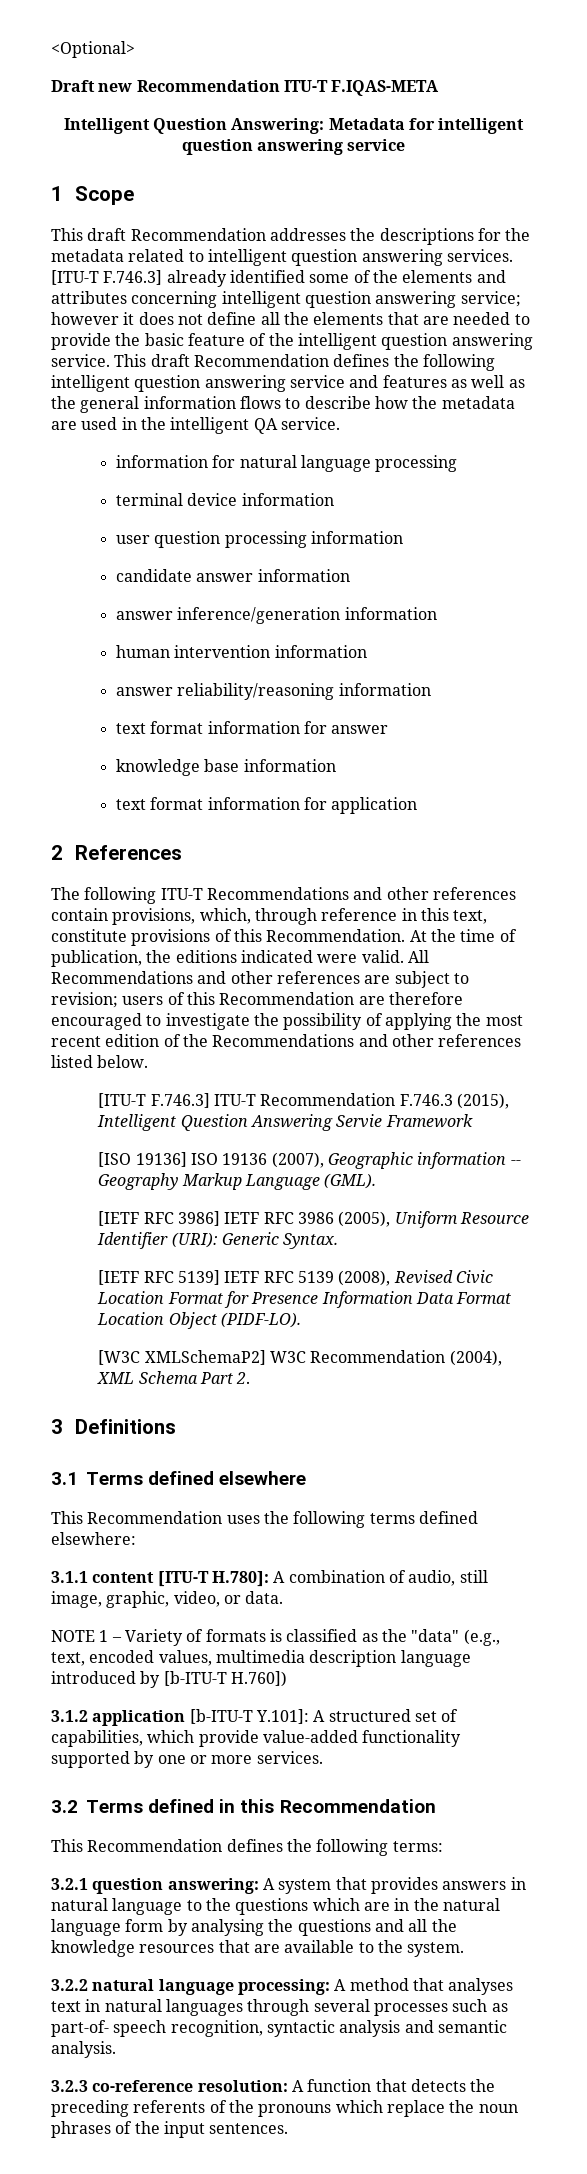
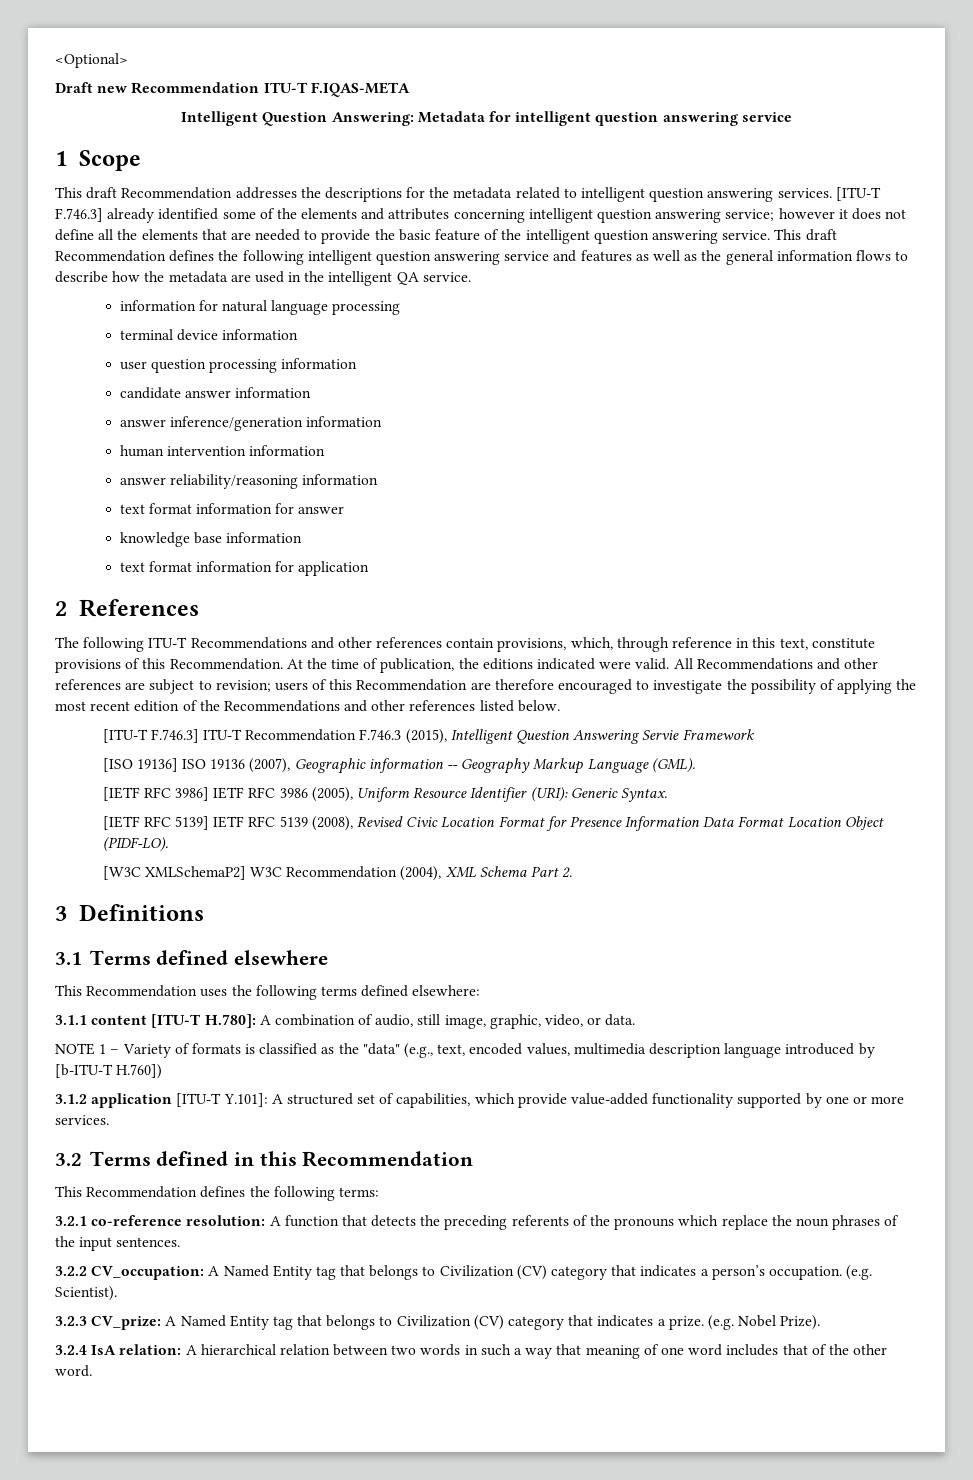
[189,1709,253,1724] [b-ITU-T -> [176,1093,222,1107] [ITU-T
[92,1877,526,1894] [51,1898,500,1915] [51,1919,457,1936] [51,1940,465,1957] [51,1978,514,1995] [51,1999,508,2016] [51,2020,507,2037] [51,2041,116,2058] [51,2080,88,2092] question answering: A system that provides answers in natural language to the questions which are in the natural language form by analysing the questions and all the knowledge resources that are available to the system. // 3.2.2 natural language processing: A method that analyses text in natural languages through several processes such as part-of- speech recognition, syntactic analysis and semantic analysis. // 3.2.3 -> (87, 1221) none
(289, 2128) none -> [55,1265,873,1280] [55,1286,117,1301] [55,1315,821,1330] [55,1344,888,1359] [55,1365,92,1377] // 3.2.2 CV_occupation: A Named Entity tag that belongs to Civilization (CV) category that indicates a person’s occupation. (e.g. Scientist). // 3.2.3 CV_prize: A Named Entity tag that belongs to Civilization (CV) category that indicates a prize. (e.g. Nobel Prize). // 3.2.4 IsA relation: A hierarchical relation between two words in such a way that meaning of one word includes that of the other word.

